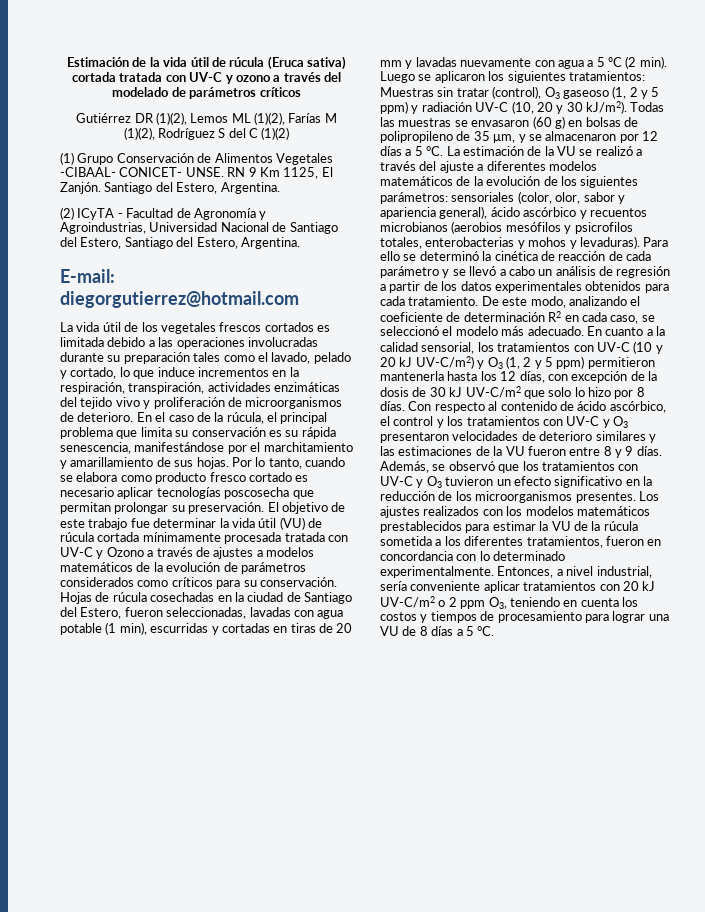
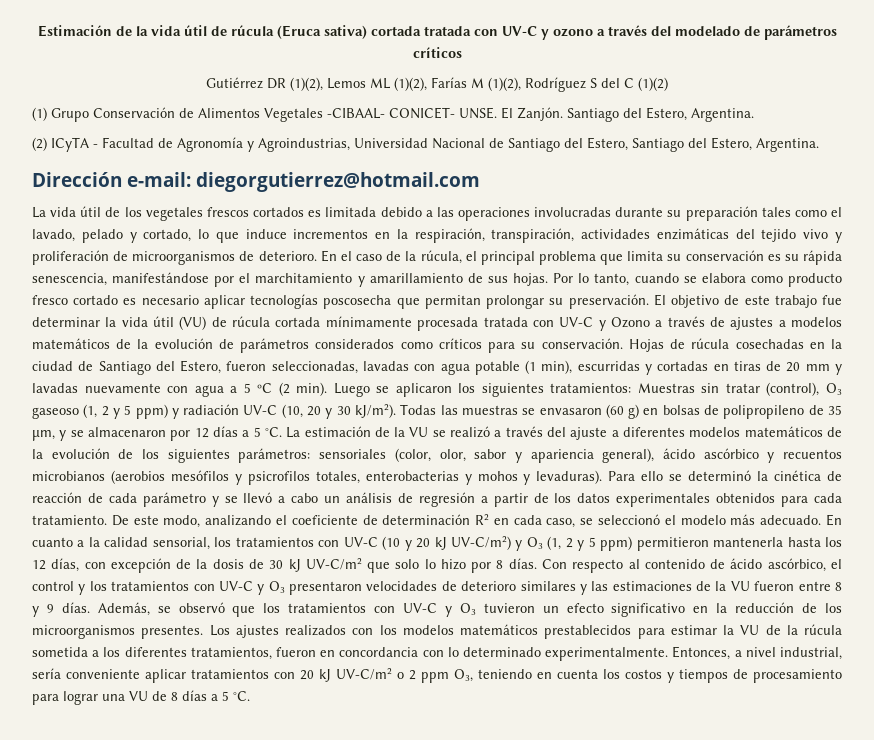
[227,167,319,179] RN 9 Km 1125, -> (497, 113) none
[60,269,115,283] E-mail: -> [32,172,191,187] Dirección e-mail:

